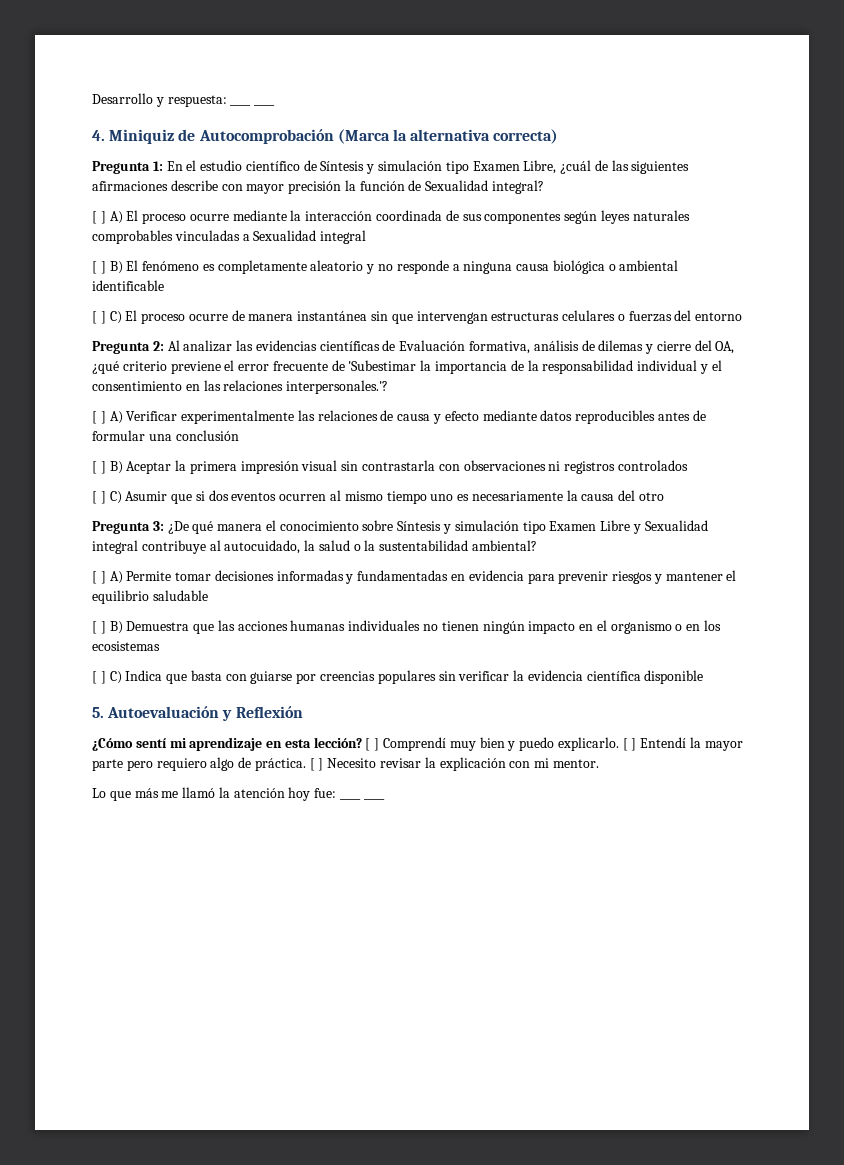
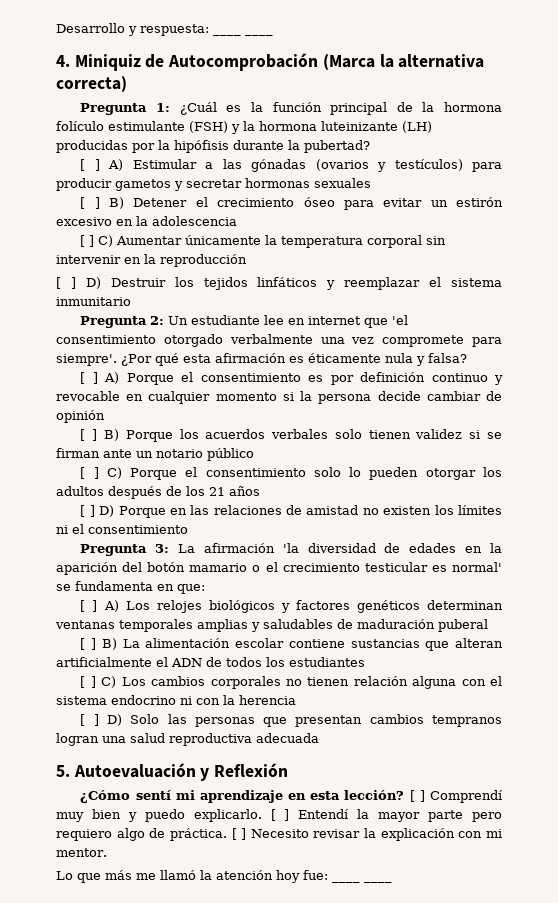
[166,160,690,174] [92,180,545,194] [92,210,690,224] [92,230,367,244] [92,260,679,274] [92,280,164,291] [92,310,743,324] [92,340,735,354] [92,360,722,374] [92,380,389,394] [92,410,706,424] [92,430,239,441] [92,460,688,474] [92,490,665,504] [92,520,708,534] [92,540,538,554] [92,570,737,584] [92,590,208,604] [92,620,722,634] [92,641,160,651] [92,670,704,684] En el estudio científico de Síntesis y simulación tipo Examen Libre, ¿cuál de las siguientes afirmaciones describe con mayor precisión la función de Sexualidad integral? // [ ] A) El proceso ocurre mediante la interacción coordinada de sus componentes según leyes naturales comprobables vinculadas a Sexualidad integral // [ ] B) El fenómeno es completamente aleatorio y no responde a ninguna causa biológica o ambiental identificable // [ ] C) El proceso ocurre de manera instantánea sin que intervengan estructuras celulares o fuerzas del entorno // Pregunta 2: Al analizar las evidencias científicas de Evaluación formativa, análisis de dilemas y cierre del OA, ¿qué criterio previene el error frecuente de 'Subestimar la importancia de la responsabilidad individual y el consentimiento en las relaciones interpersonales.'? // [ ] A) Verificar experimentalmente las relaciones de causa y efecto mediante datos reproducibles antes de formular una conclusión // [ ] B) Aceptar la primera impresión visual sin contrastarla con observaciones ni registros controlados // [ ] C) Asumir que si dos eventos ocurren al mismo tiempo uno es necesariamente la causa del otro // Pregunta 3: ¿De qué manera el conocimiento sobre Síntesis y simulación tipo Examen Libre y Sexualidad integral contribuye al autocuidado, la salud o la sustentabilidad ambiental? // [ ] A) Permite tomar decisiones informadas y fundamentadas en evidencia para prevenir riesgos y mantener el equilibrio saludable // [ ] B) Demuestra que las acciones humanas individuales no tienen ningún impacto en el organismo o en los ecosistemas // [ ] C) Indica que basta con guiarse por creencias populares sin verificar la evidencia científica disponible -> [179,102,502,115] [56,121,432,134] [56,140,370,153] [80,159,502,172] [56,178,371,191] [80,197,504,210] [56,216,237,226] [80,235,447,248] [56,254,247,267] [56,277,502,290] [56,297,131,306] [80,315,409,328] [56,334,502,347] [56,353,467,366] [80,372,503,385] [56,391,503,404] [56,410,105,423] [80,429,502,442] [56,448,254,461] [80,467,502,480] [56,486,260,499] [80,505,502,518] [56,524,188,534] [80,543,502,556] [56,562,502,575] [56,581,205,594] [80,600,503,613] [55,619,488,632] [80,638,504,651] [56,657,365,667] [80,676,502,689] [56,695,296,705] [80,714,502,727] [56,733,319,746] ¿Cuál es la función principal de la hormona folículo estimulante (FSH) y la hormona luteinizante (LH) producidas por la hipófisis durante la pubertad? // [ ] A) Estimular a las gónadas (ovarios y testículos) para producir gametos y secretar hormonas sexuales // [ ] B) Detener el crecimiento óseo para evitar un estirón excesivo en la adolescencia // [ ] C) Aumentar únicamente la temperatura corporal sin intervenir en la reproducción // [ ] D) Destruir los tejidos linfáticos y reemplazar el sistema inmunitario // Pregunta 2: Un estudiante lee en internet que 'el consentimiento otorgado verbalmente una vez compromete para siempre'. ¿Por qué esta afirmación es éticamente nula y falsa? // [ ] A) Porque el consentimiento es por definición continuo y revocable en cualquier momento si la persona decide cambiar de opinión // [ ] B) Porque los acuerdos verbales solo tienen validez si se firman ante un notario público // [ ] C) Porque el consentimiento solo lo pueden otorgar los adultos después de los 21 años // [ ] D) Porque en las relaciones de amistad no existen los límites ni el consentimiento // Pregunta 3: La afirmación 'la diversidad de edades en la aparición del botón mamario o el crecimiento testicular es normal' se fundamenta en que: // [ ] A) Los relojes biológicos y factores genéticos determinan ventanas temporales amplias y saludables de maduración puberal // [ ] B) La alimentación escolar contiene sustancias que alteran artificialmente el ADN de todos los estudiantes // [ ] C) Los cambios corporales no tienen relación alguna con el sistema endocrino ni con la herencia // [ ] D) Solo las personas que presentan cambios tempranos logran una salud reproductiva adecuada

